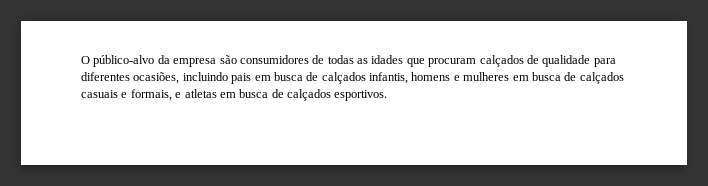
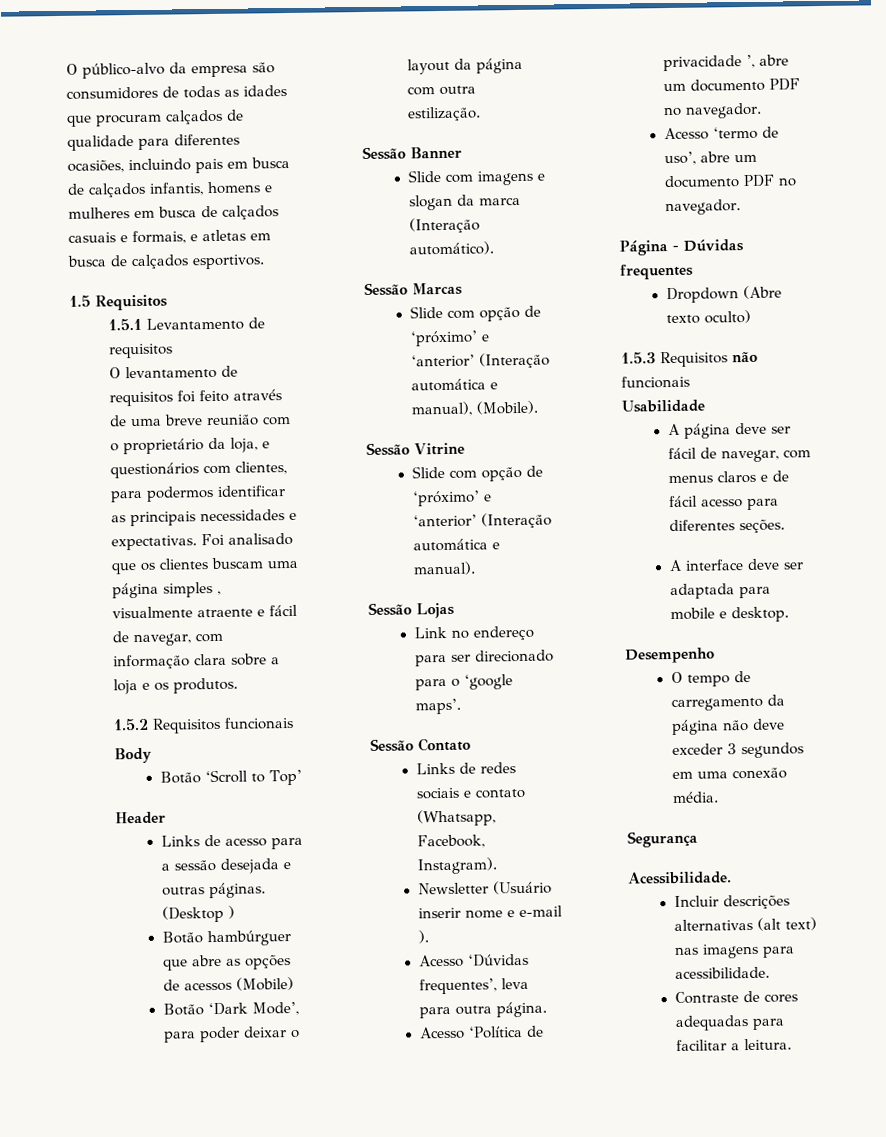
(388, 95) none -> [69,294,168,311] [108,317,266,331] [109,343,174,359] [109,365,239,380] [109,389,283,407] [109,414,292,427] [110,437,271,455] [110,461,288,479] [110,485,287,503] [111,509,298,527] [111,532,294,551] [111,557,299,575] [112,582,222,599] [112,604,299,619] [112,631,224,647] [113,653,281,670] [113,677,239,695] [113,716,295,734] [114,747,153,764] [159,769,302,786] [115,811,167,825] [160,834,303,850] [160,858,291,874] [161,882,266,899] [161,905,235,923] [161,930,291,947] [162,954,291,971] [162,976,294,992] [162,1001,299,1016] [163,1026,300,1043] [406,57,523,75] [406,85,476,96] [406,106,481,122] [362,146,463,161] [407,169,545,186] [408,194,521,211] [408,217,480,234] [408,241,494,256] [364,282,464,297] [409,305,541,322] [409,330,490,347] [410,352,550,369] [410,378,498,392] [410,400,538,417] [366,442,466,456] [411,465,543,482] [411,490,492,507] [412,512,552,529] [412,538,500,552] [412,561,476,576] [368,602,456,619] [413,625,534,641] [414,649,554,667] [414,674,513,691] [414,698,461,715] [370,737,472,752] [415,762,516,775] [415,787,526,800] [416,809,496,827] [416,834,485,849] [416,857,497,875] [417,880,552,895] [417,905,563,919] [417,930,429,944] [418,953,529,968] [418,977,529,995] [418,1001,547,1019] [419,1025,544,1040] [662,54,789,72] [662,78,800,92] [662,102,762,119] [663,126,779,141] [663,151,757,166] [663,174,797,189] [664,199,741,216] [619,239,745,256] [620,263,695,280] [665,285,782,304] [665,309,751,325] [621,351,759,368] [621,375,691,389] [621,399,706,413] [667,422,791,439] [667,447,811,463] [667,470,789,484] [668,495,779,511] [668,519,785,534] [668,558,804,572] [669,583,771,600] [669,606,789,623] [625,647,716,664] [670,670,751,687] [670,694,785,712] [671,718,785,736] [671,742,804,759] [671,767,787,780] [671,791,719,804] [627,830,699,848] [627,871,733,885] [673,894,790,910] [673,917,817,932] [673,943,795,959] [674,966,770,980] [674,990,798,1005] [674,1015,785,1032] [675,1038,792,1052] // 1.5 Requisitos // 1.5.1 Levantamento de requisitos // O levantamento de requisitos foi feito através de uma breve reunião com o proprietário da loja, e questionários com clientes, para podermos identificar as principais necessidades e expectativas. Foi analisado que os clientes buscam uma página simples , visualmente atraente e fácil de navegar, com informação clara sobre a loja e os produtos. // 1.5.2 Requisitos funcionais // Body // Botão ‘Scroll to Top’ // Header // Links de acesso para a sessão desejada e outras páginas. (Desktop ) // Botão hambúrguer que abre as opções de acessos (Mobile) // Botão ‘Dark Mode’, para poder deixar o layout da página com outra estilização. // Sessão Banner // Slide com imagens e slogan da marca (Interação automático). // Sessão Marcas // Slide com opção de ‘próximo’ e ‘anterior’ (Interação automática e manual), (Mobile). // Sessão Vitrine // Slide com opção de ‘próximo’ e ‘anterior’ (Interação automática e manual). // Sessão Lojas // Link no endereço para ser direcionado para o ‘google maps’. // Sessão Contato // Links de redes sociais e contato (Whatsapp, Facebook, Instagram). // Newsletter (Usuário inserir nome e e-mail ). // Acesso ‘Dúvidas frequentes’, leva para outra página. // Acesso ‘Política de privacidade ’, abre um documento PDF no navegador. // Acesso ‘termo de uso’, abre um documento PDF no navegador. // Página - Dúvidas frequentes // Dropdown (Abre texto oculto) // 1.5.3 Requisitos não funcionais // Usabilidade // A página deve ser fácil de navegar, com menus claros e de fácil acesso para diferentes seções. // A interface deve ser adaptada para mobile e desktop. // Desempenho // O tempo de carregamento da página não deve exceder 3 segundos em uma conexão média. // Segurança // Acessibilidade. // Incluir descrições alternativas (alt text) nas imagens para acessibilidade. // Contraste de cores adequadas para facilitar a leitura.

